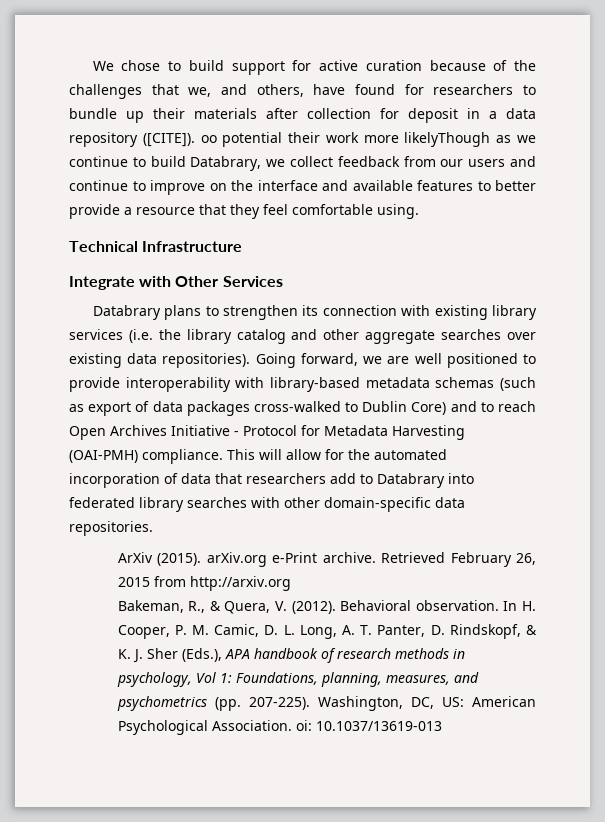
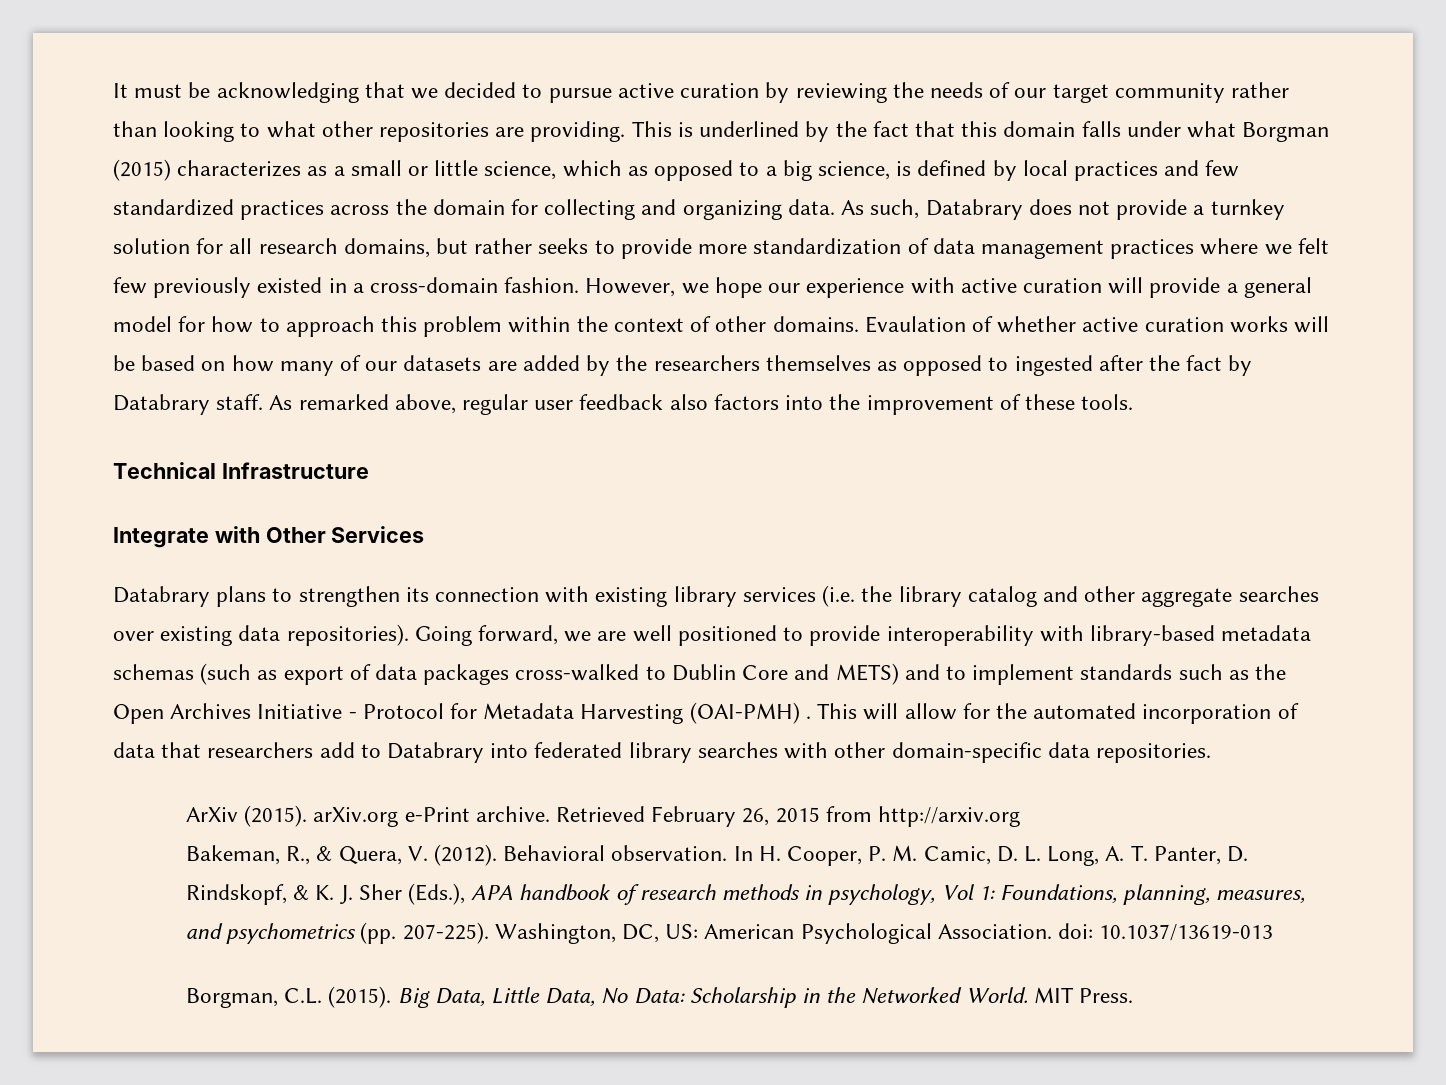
[92,60,536,75] [69,84,536,99] [69,108,536,123] [69,132,536,147] [69,156,536,171] [69,180,536,195] [69,204,419,219] We chose to build support for active curation because of the challenges that we, and others, have found for researchers to bundle up their materials after collection for deposit in a data repository ([CITE]). oo potential their work more likelyThough as we continue to build Databrary, we collect feedback from our users and continue to improve on the interface and available features to better provide a resource that they feel comfortable using. -> [113,82,1289,103] [113,121,1330,142] [113,159,1240,181] [113,199,1285,220] [113,238,1329,259] [113,277,1312,298] [113,316,1329,337] [113,355,1253,376] [113,394,1134,415] It must be acknowledging that we decided to pursue active curation by reviewing the needs of our target community rather than looking to what other repositories are providing. This is underlined by the fact that this domain falls under what Borgman (2015) characterizes as a small or little science, which as opposed to a big science, is defined by local practices and few standardized practices across the domain for collecting and organizing data. As such, Databrary does not provide a turnkey solution for all research domains, but rather seeks to provide more standardization of data management practices where we felt few previously existed in a cross-domain fashion. However, we hope our experience with active curation will provide a general model for how to approach this problem within the context of other domains. Evaulation of whether active curation works will be based on how many of our datasets are added by the researchers themselves as opposed to ingested after the fact by Databrary staff. As remarked above, regular user feedback also factors into the improvement of these tools.
[411,401,536,415] Core) and to reach -> [742,663,1286,685] Core and METS) and to implement standards such as the
[142,449,223,464] compliance. -> [805,716,811,719] .
[295,720,312,731] oi: -> [1057,923,1093,939] doi:
(442, 726) none -> [185,986,1134,1008] // Borgman, C.L. (2015). Big Data, Little Data, No Data: Scholarship in the Networked World. MIT Press.

